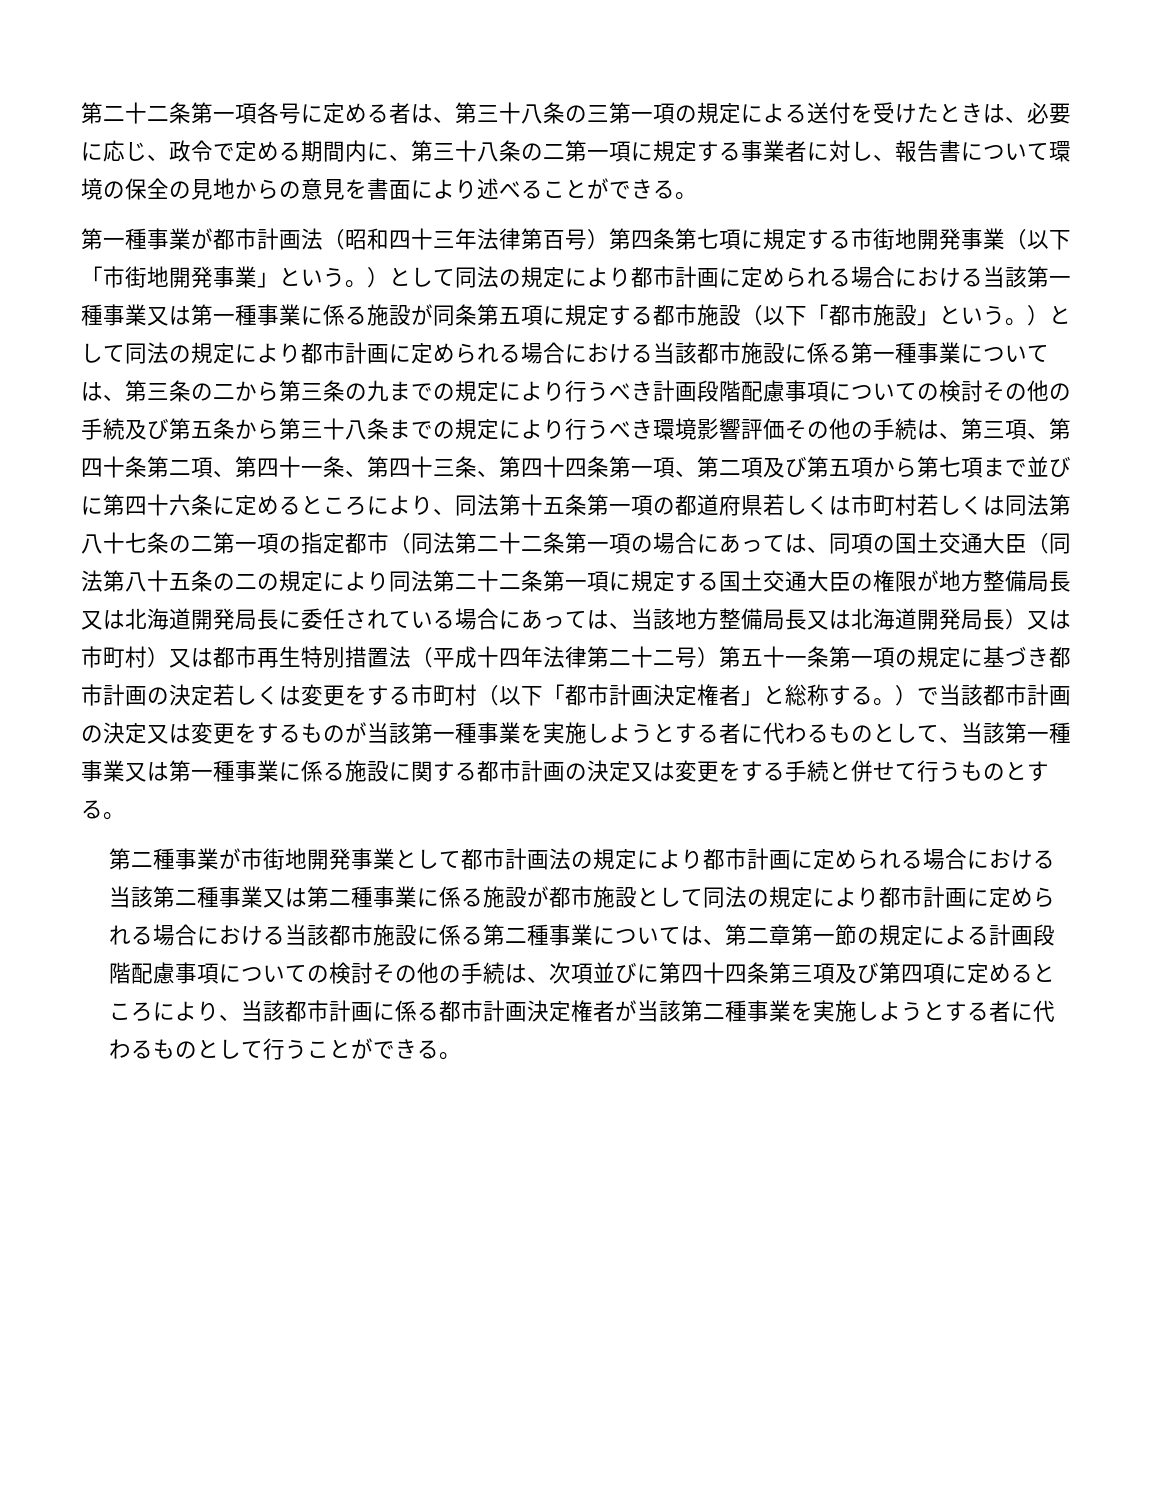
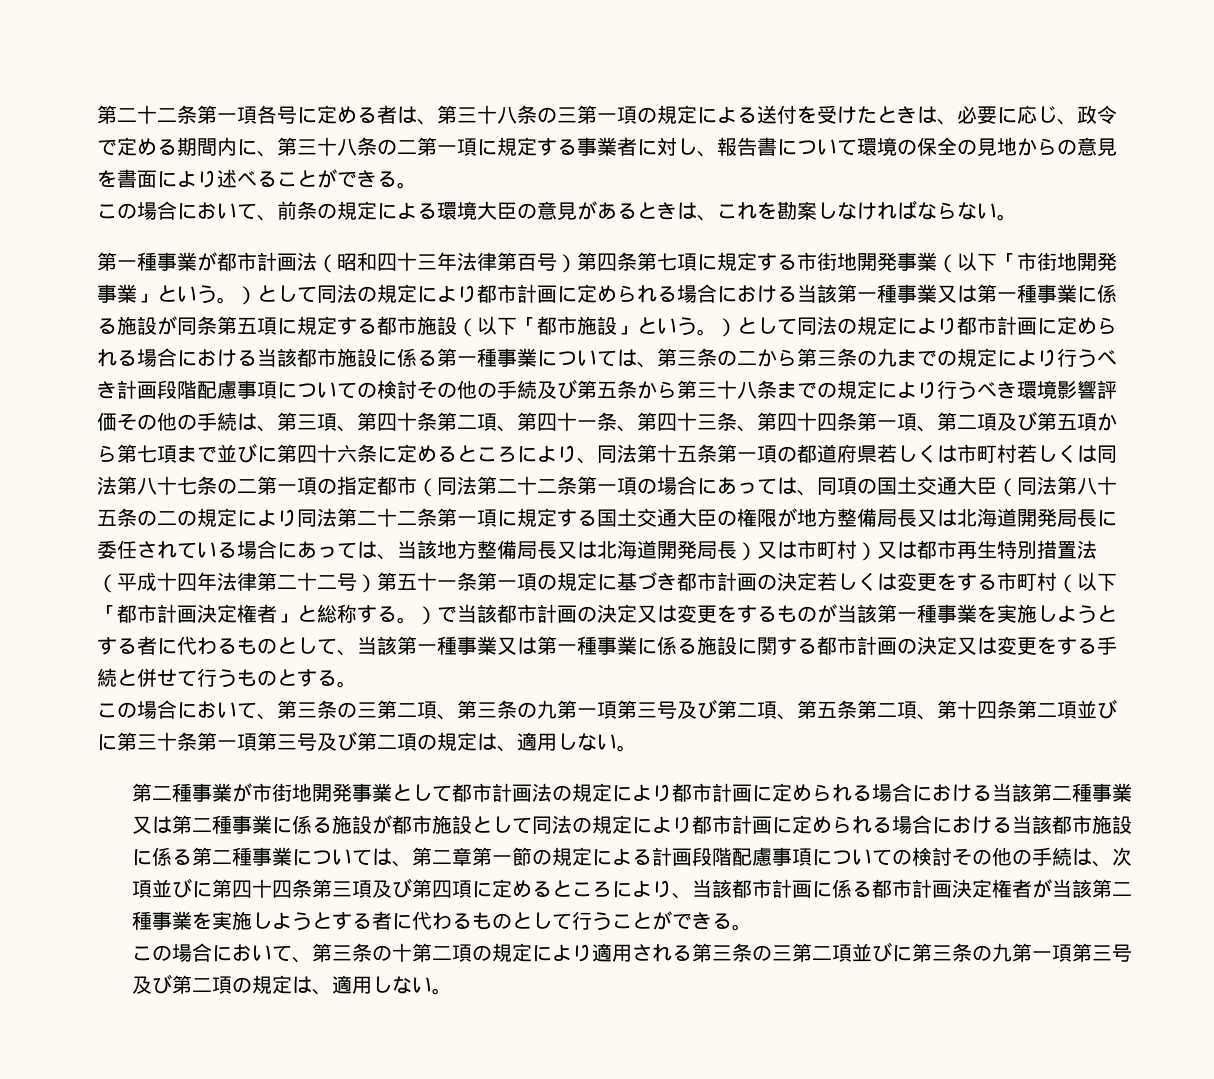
(697, 196) none -> [97,200,1017,221] // この場合において、前条の規定による環境大臣の意見があるときは、これを勘案しなければならない。
(125, 816) none -> [97,699,1117,720] [97,731,637,752] // この場合において、第三条の三第二項、第三条の九第一項第三号及び第二項、第五条第二項、第十四条第二項並びに第三十条第一項第三号及び第二項の規定は、適用しない。
(462, 1056) none -> [132,942,1133,963] [132,974,453,995] // この場合において、第三条の十第二項の規定により適用される第三条の三第二項並びに第三条の九第一項第三号及び第二項の規定は、適用しない。

